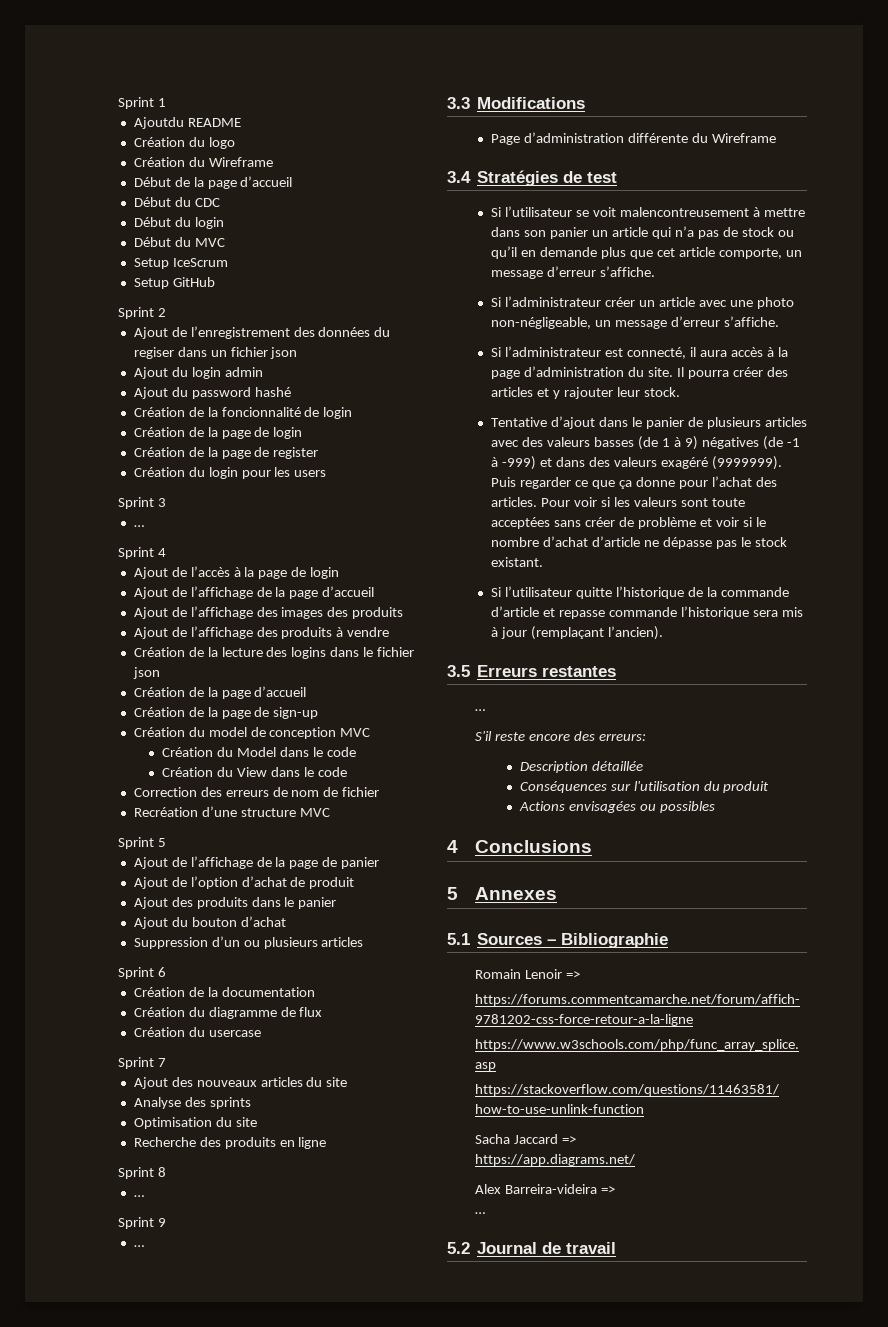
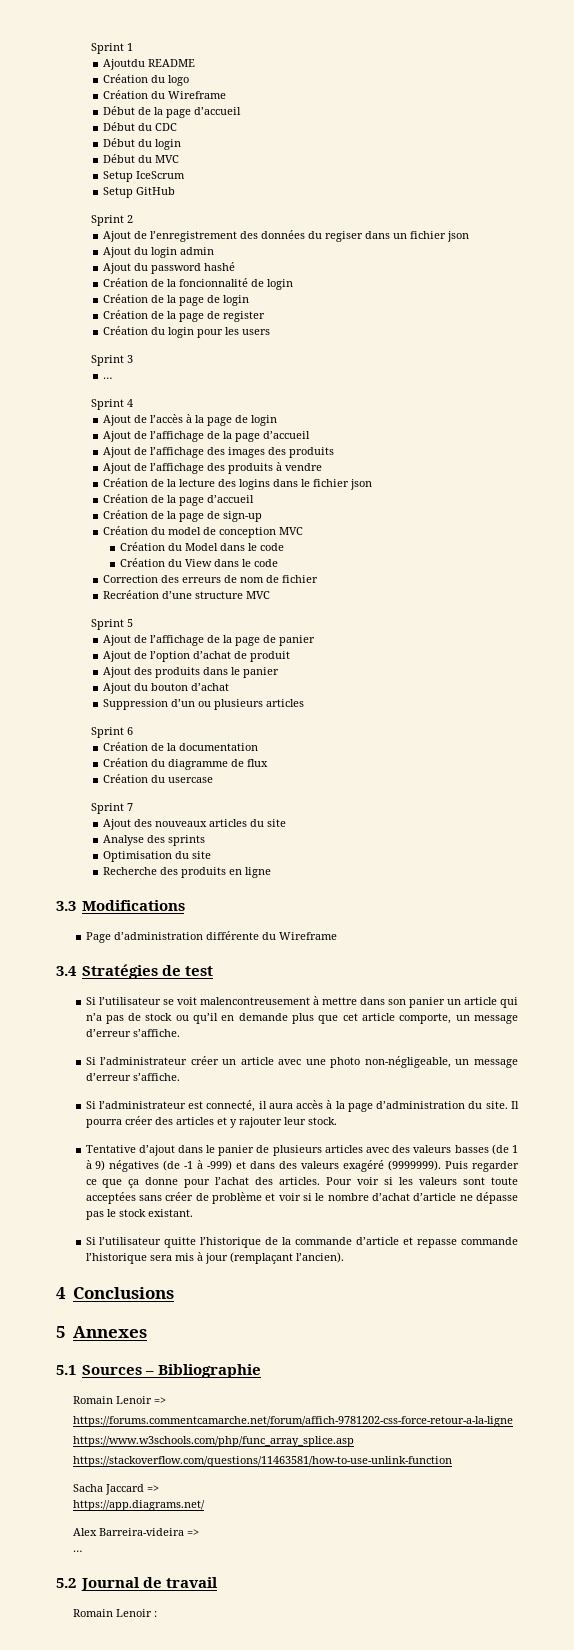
[117,1167,166,1179] [133,1195,144,1197] [117,1217,166,1229] [133,1245,144,1247] // Sprint 8 // … // Sprint 9 // … -> (271, 872) none
[447,665,617,677] [475,709,486,711] [475,731,647,741] [519,761,643,773] [519,781,770,793] [518,801,715,813] // 3.5 Erreurs restantes // … // S'il reste encore des erreurs: // Description détaillée // Conséquences sur l'utilisation du produit // Actions envisagées ou possibles -> (344, 1257) none
(617, 1248) none -> [73,1609,158,1617] // Romain Lenoir :

